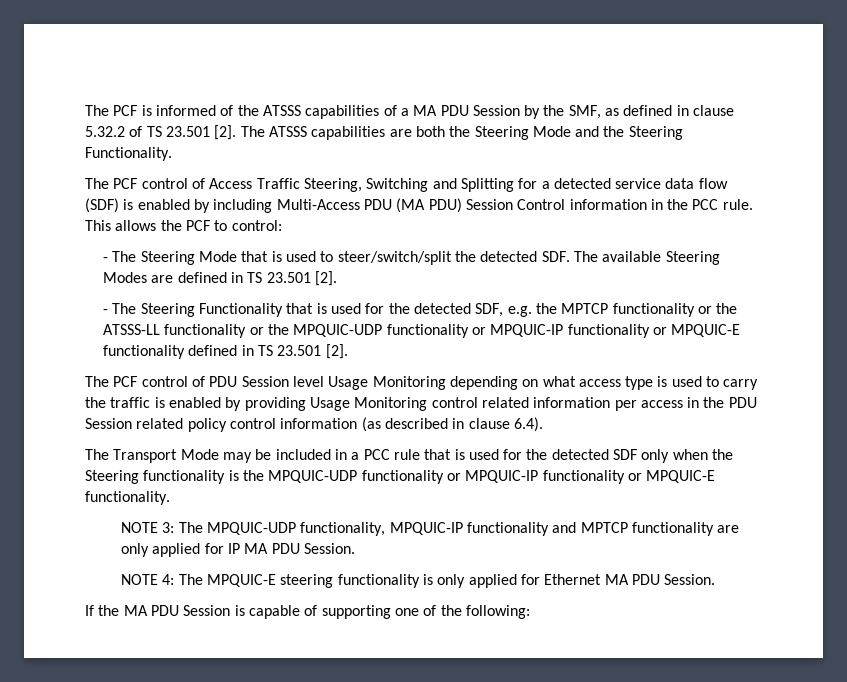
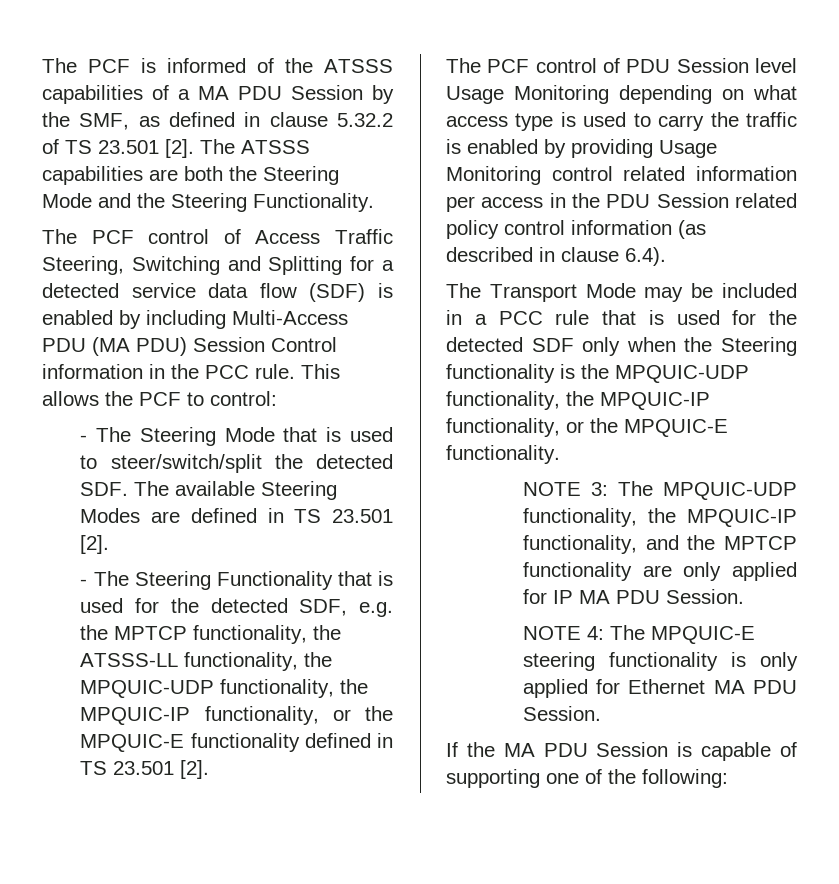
[612,303,738,317] [103,324,667,338] functionality or the ATSSS-LL functionality or the MPQUIC-UDP functionality or MPQUIC-IP functionality or -> [193,625,342,644] [80,652,333,671] [80,679,369,698] [80,706,393,725] functionality, the ATSSS-LL functionality, the MPQUIC-UDP functionality, the MPQUIC-IP functionality, or the
[361,470,642,484] functionality or MPQUIC-IP functionality or -> [446,391,710,410] [446,418,618,437] functionality, the MPQUIC-IP functionality, or the
[389,522,577,536] MPQUIC-IP functionality and -> [647,508,797,527] [522,535,716,554] the MPQUIC-IP functionality, and the

